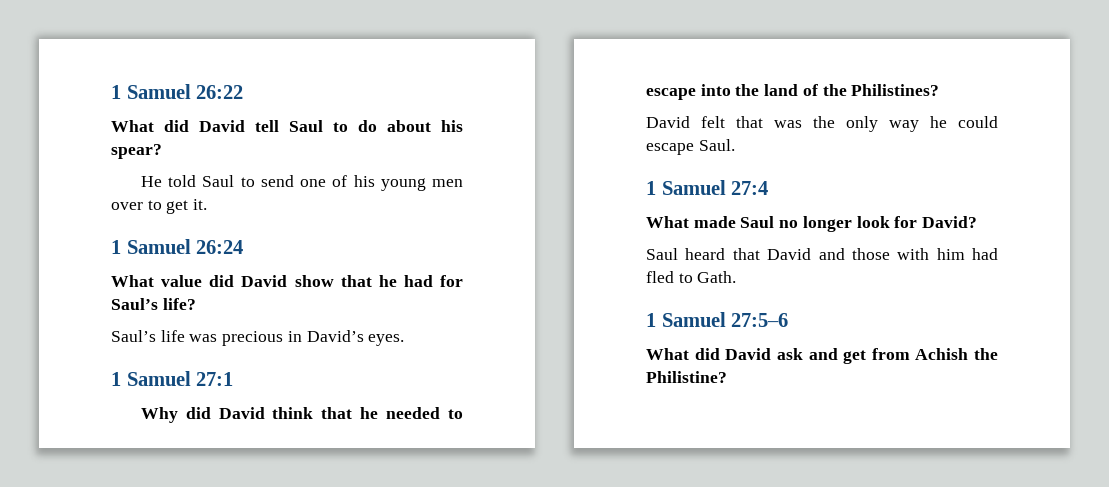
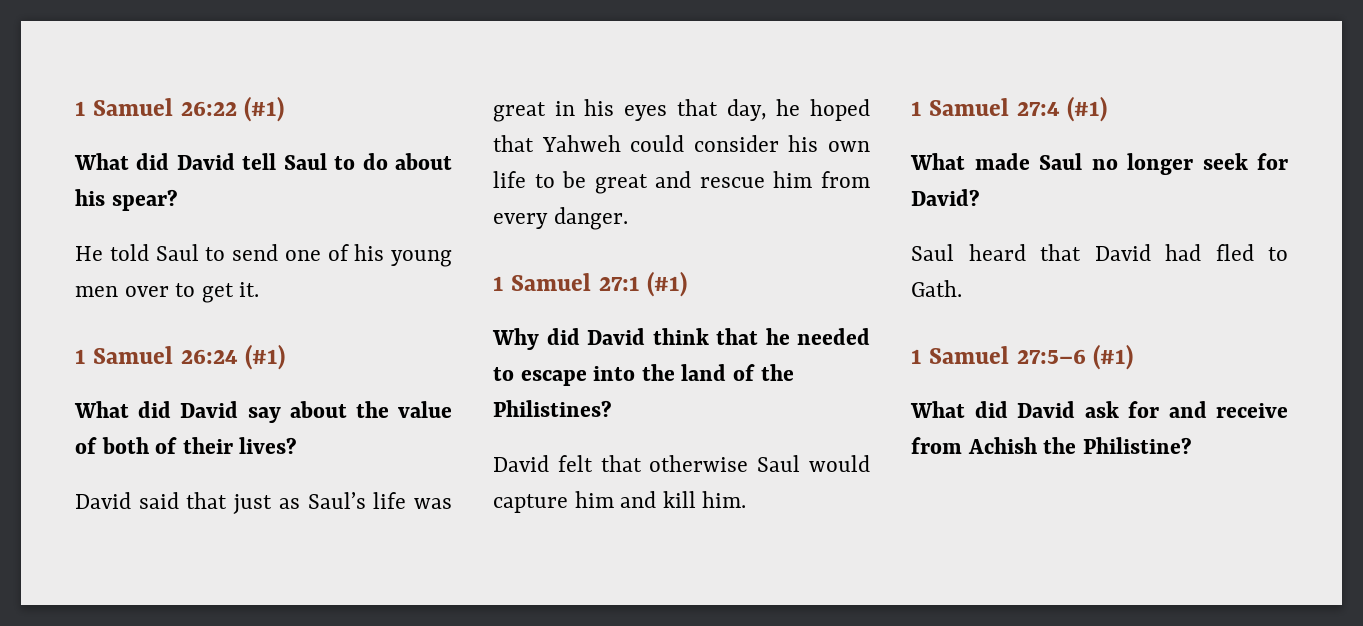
(244, 92) none -> [243,96,284,122] (#1)
[111,275,463,287] [111,298,196,310] [111,330,405,346] // What value did David show that he had for Saul’s life? // Saul’s life was precious in David’s eyes. -> [244,344,285,370] [74,401,452,423] [75,437,298,454] [75,492,453,514] [493,99,870,122] [493,135,870,152] [493,171,870,194] [493,207,628,230] (#1) // What did David say about the value of both of their lives? // David said that just as Saul’s life was great in his eyes that day, he hoped that Yahweh could consider his own life to be great and rescue him from every danger.
(234, 379) none -> [646,271,687,297] (#1)
[774,116,998,132] [646,139,735,155] was the only way he could escape Saul. -> [649,455,870,472] [493,491,747,513] otherwise Saul would capture him and kill him.
(769, 188) none -> [1066,96,1107,122] (#1)
[856,216,890,228] look -> [1202,153,1248,170] seek
[818,248,965,260] and those with him -> (1151, 252) none
(789, 320) none -> [1092,344,1133,370] (#1)
[808,348,867,364] and get -> [1128,401,1288,418] for and receive

